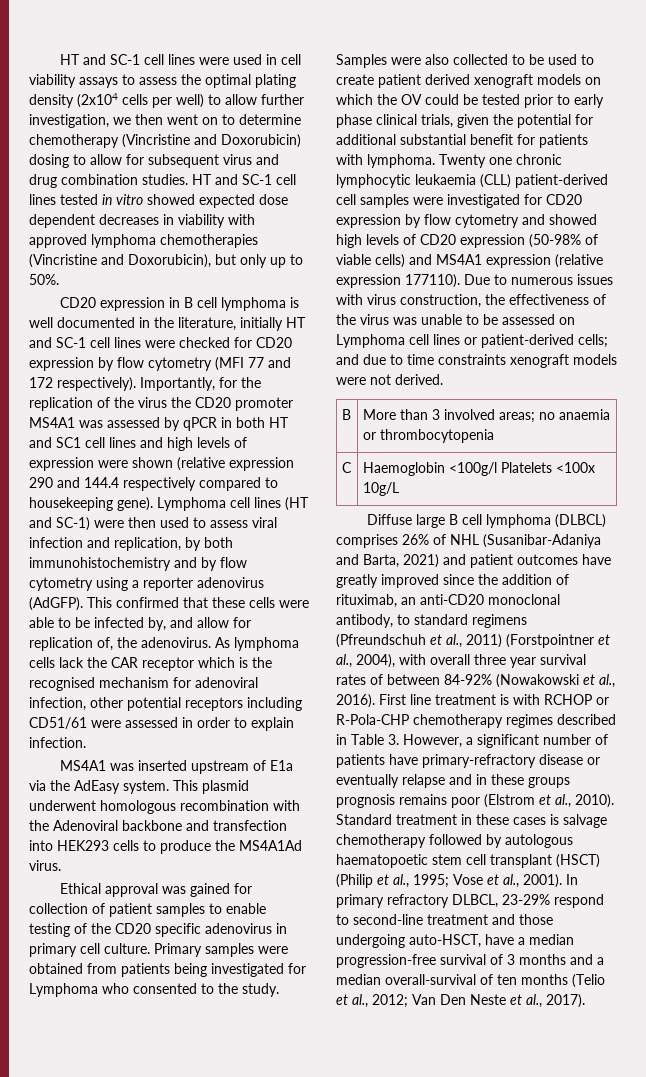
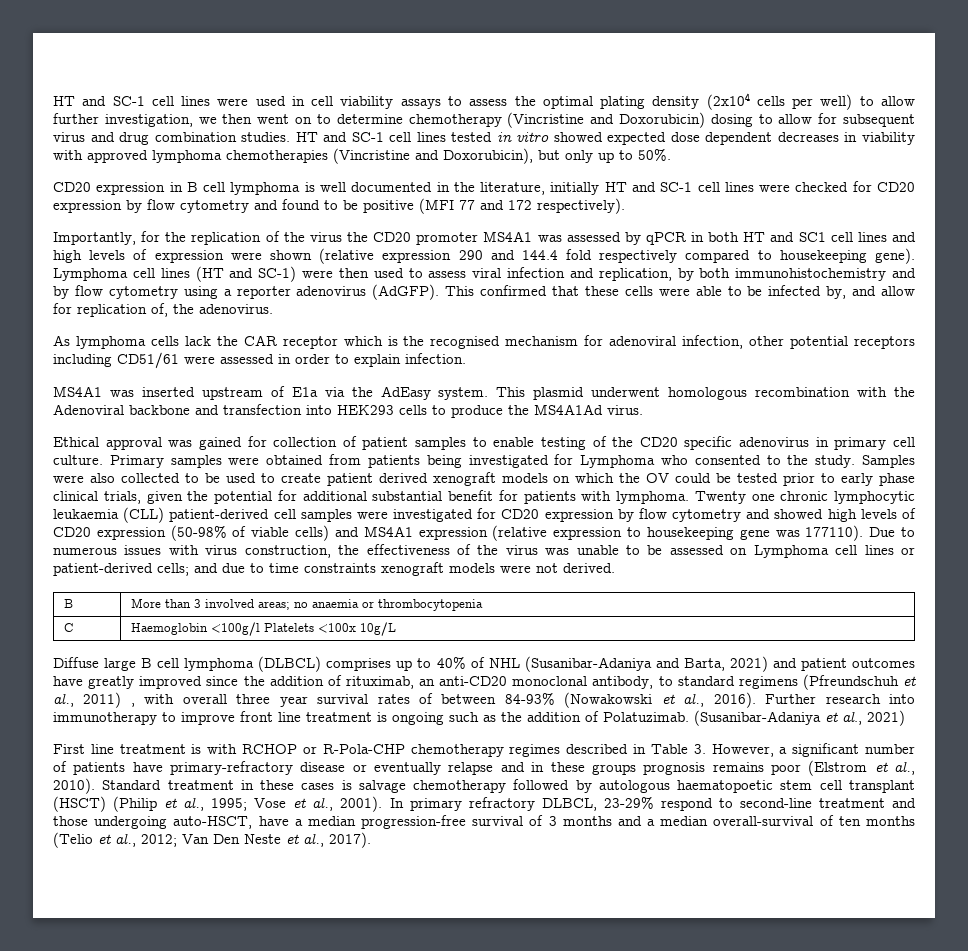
(212, 364) none -> [254,199,414,213] and found to be positive
(136, 384) none -> (625, 206) //
(119, 482) none -> [566,249,593,260] fold
(211, 642) none -> (273, 309) //
(401, 281) none -> [627,527,800,540] to housekeeping gene was
[402,534,429,545] 26% -> [396,656,466,671] up to 40%
[506,634,610,648] [336,654,395,668] (Forstpointner et al., 2004), -> [130,703,135,707] ,
[444,674,492,685] 84-92% -> [504,692,555,705] 84-93%
(375, 701) none -> [765,694,916,704] [53,710,905,726] Further research into immunotherapy to improve front line treatment is ongoing such as the addition of Polatuzimab. (Susanibar-Adaniya et al., 2021) //

